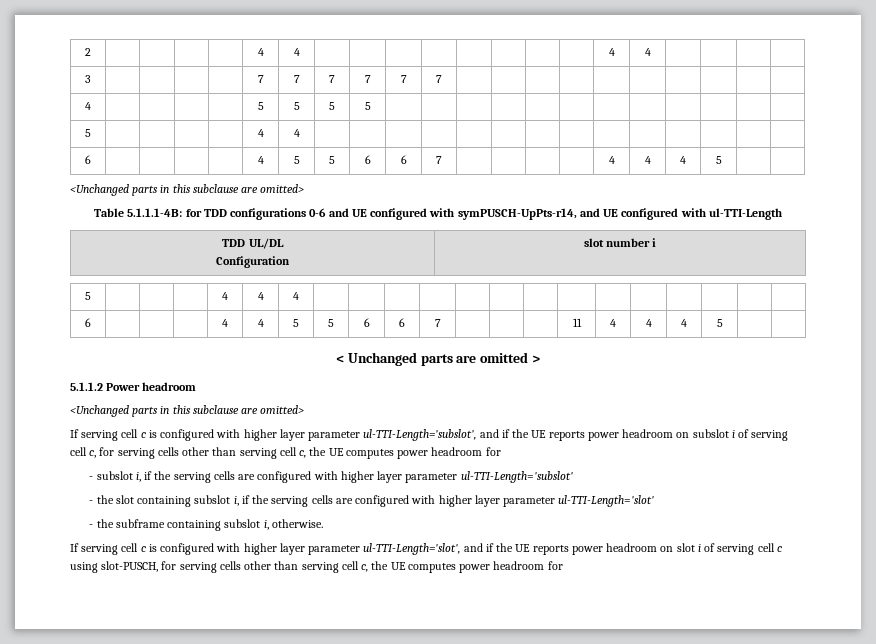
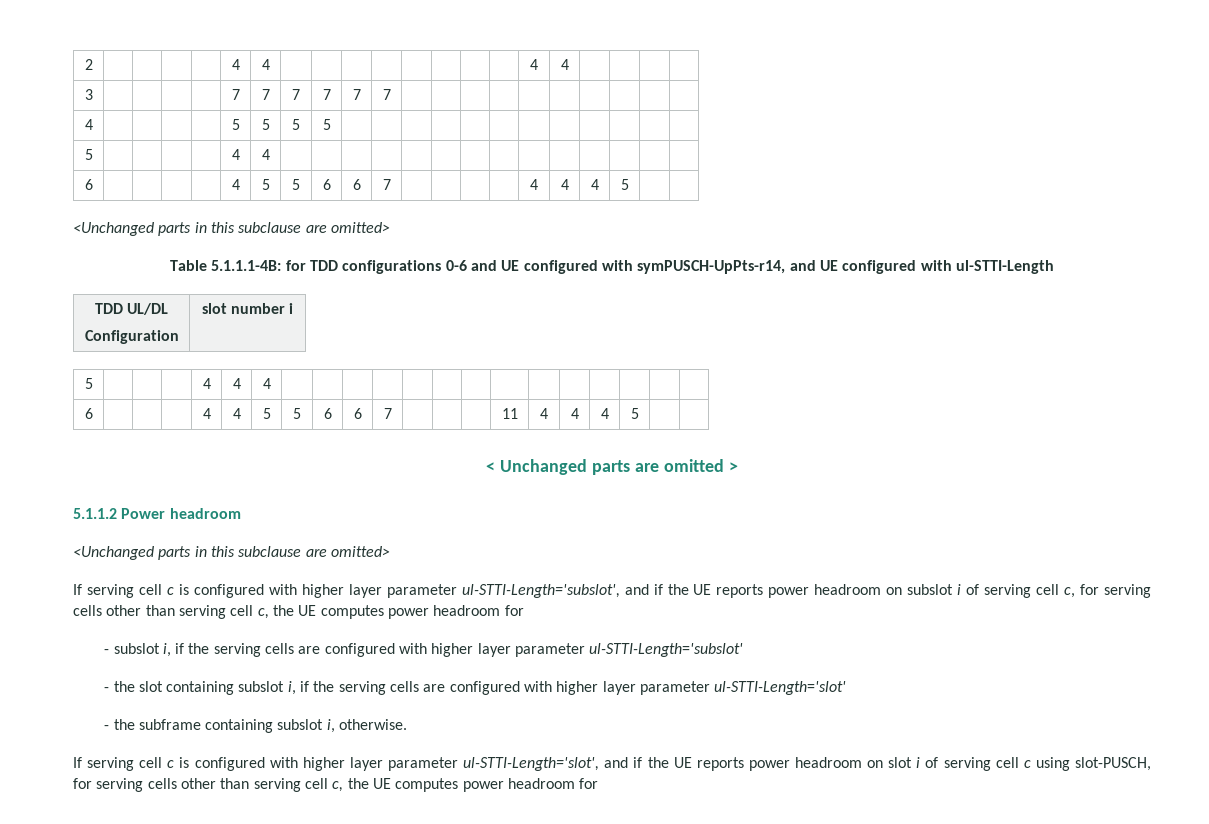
[708,208,782,220] ul-TTI-Length -> [955,260,1054,274] ul-STTI-Length
[363,429,477,441] ul-TTI-Length='subslot', -> [461,584,620,598] ul-STTI-Length='subslot',
[460,471,573,483] ul-TTI-Length='subslot' -> [589,643,744,657] ul-STTI-Length='subslot'
[558,495,655,507] ul-TTI-Length='slot' -> [714,681,847,695] ul-STTI-Length='slot'
[363,543,461,555] ul-TTI-Length='slot', -> [463,757,600,771] ul-STTI-Length='slot',

